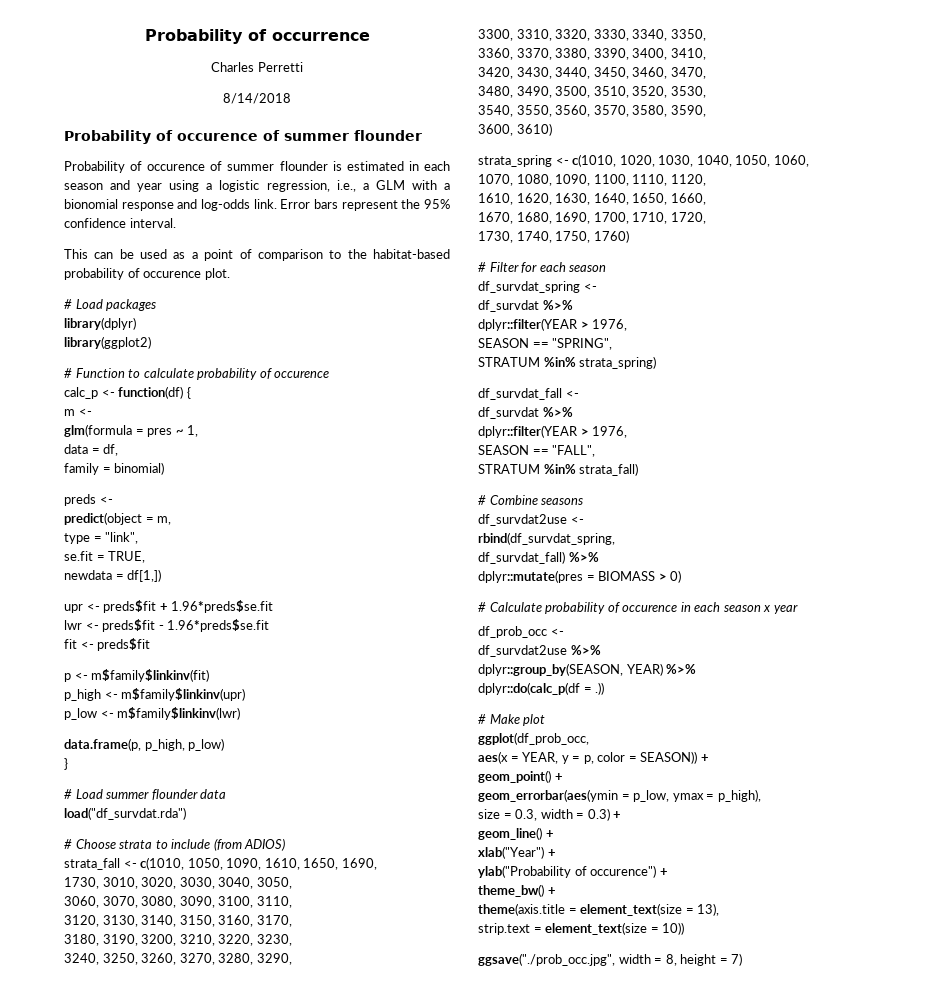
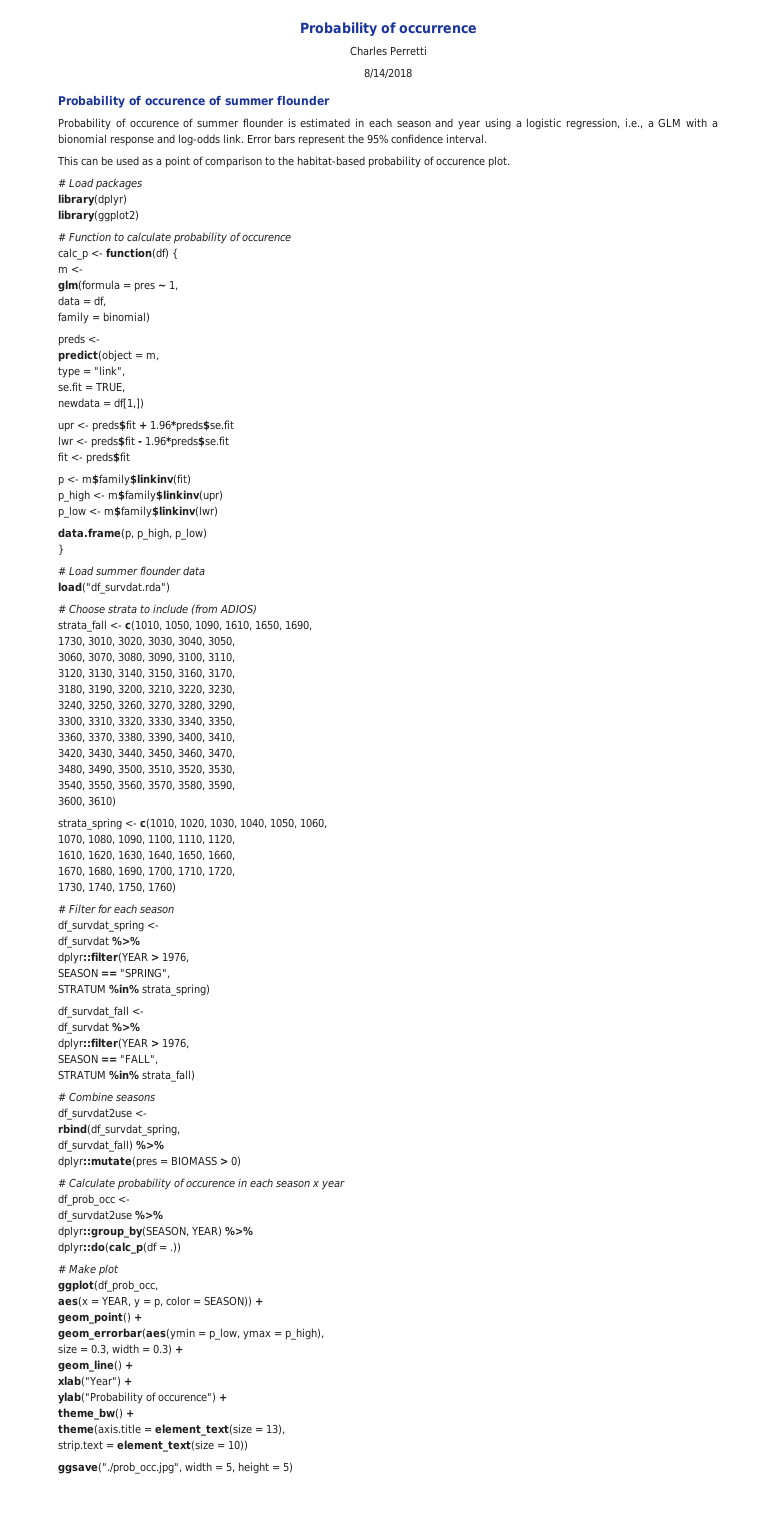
[665,954,677,966] 8, -> [226,1462,235,1473] 5,
[731,953,743,966] 7) -> [283,1462,293,1473] 5)

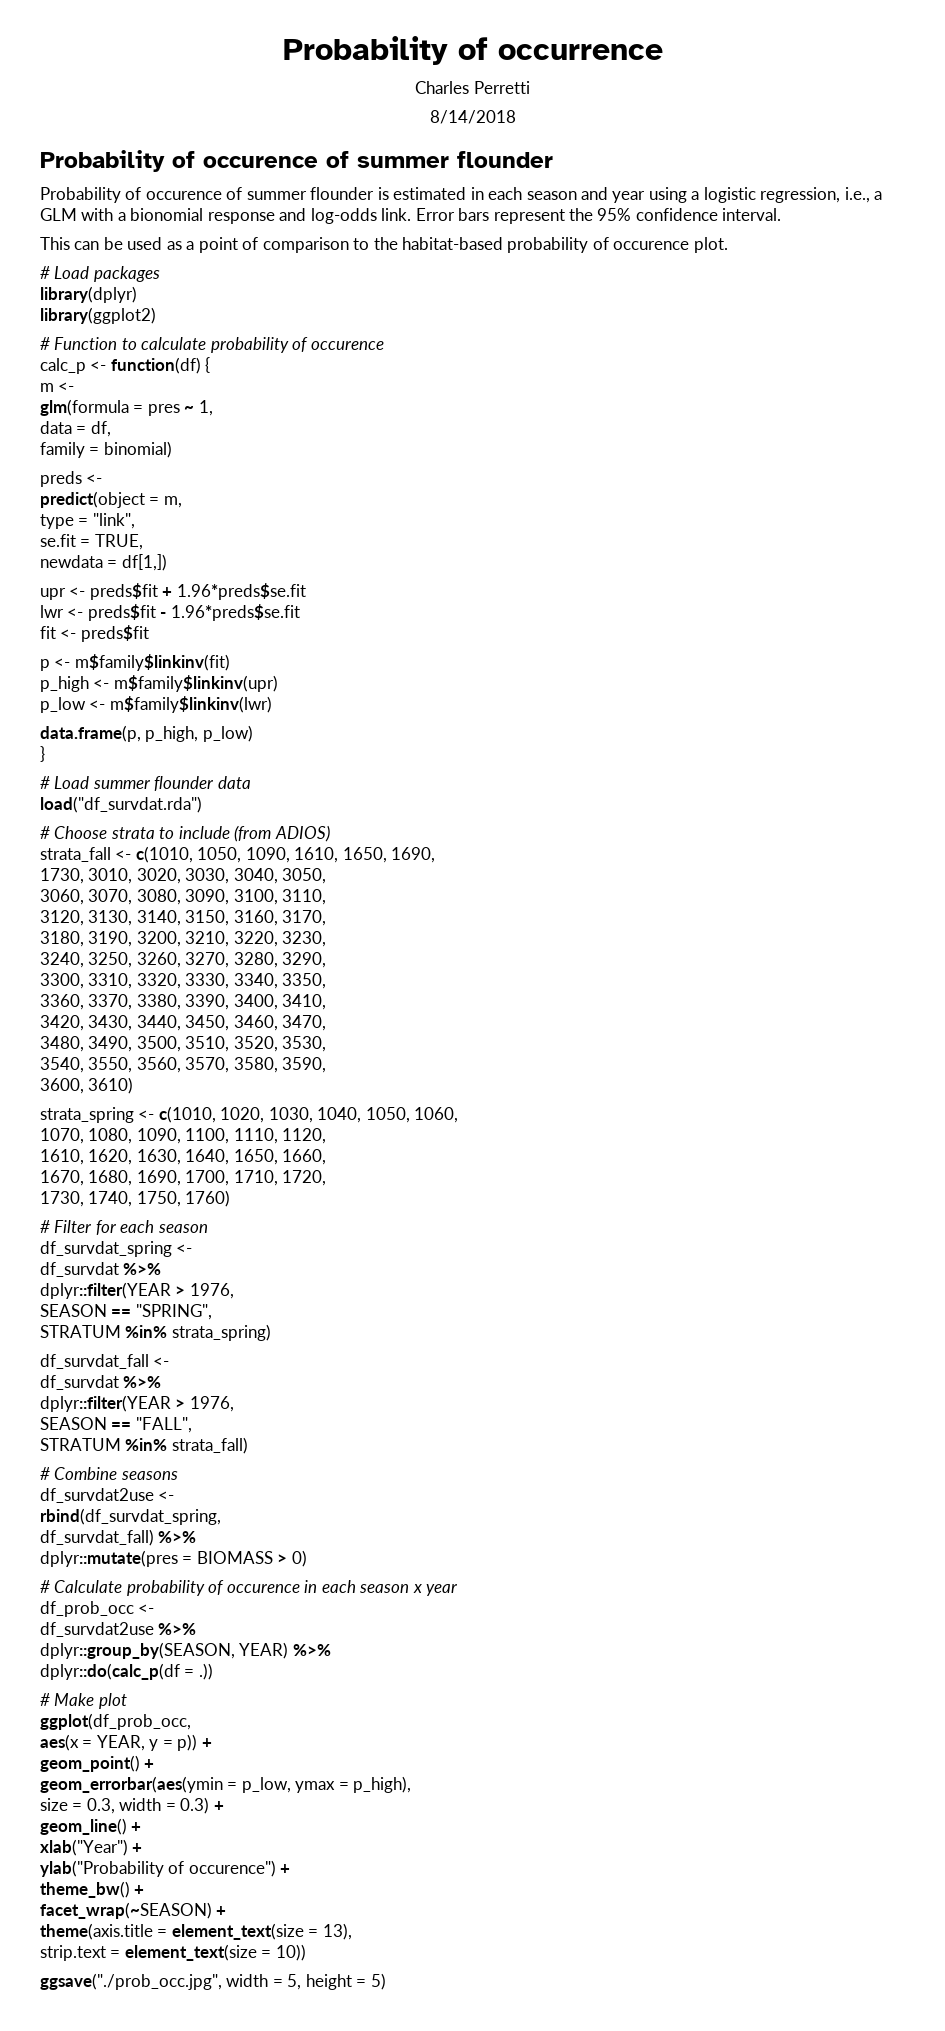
[154,1296,252,1308] p, color = SEASON)) -> [177,1734,198,1751] p))
(134, 1413) none -> [40,1902,227,1919] // facet_wrap(~SEASON) +

